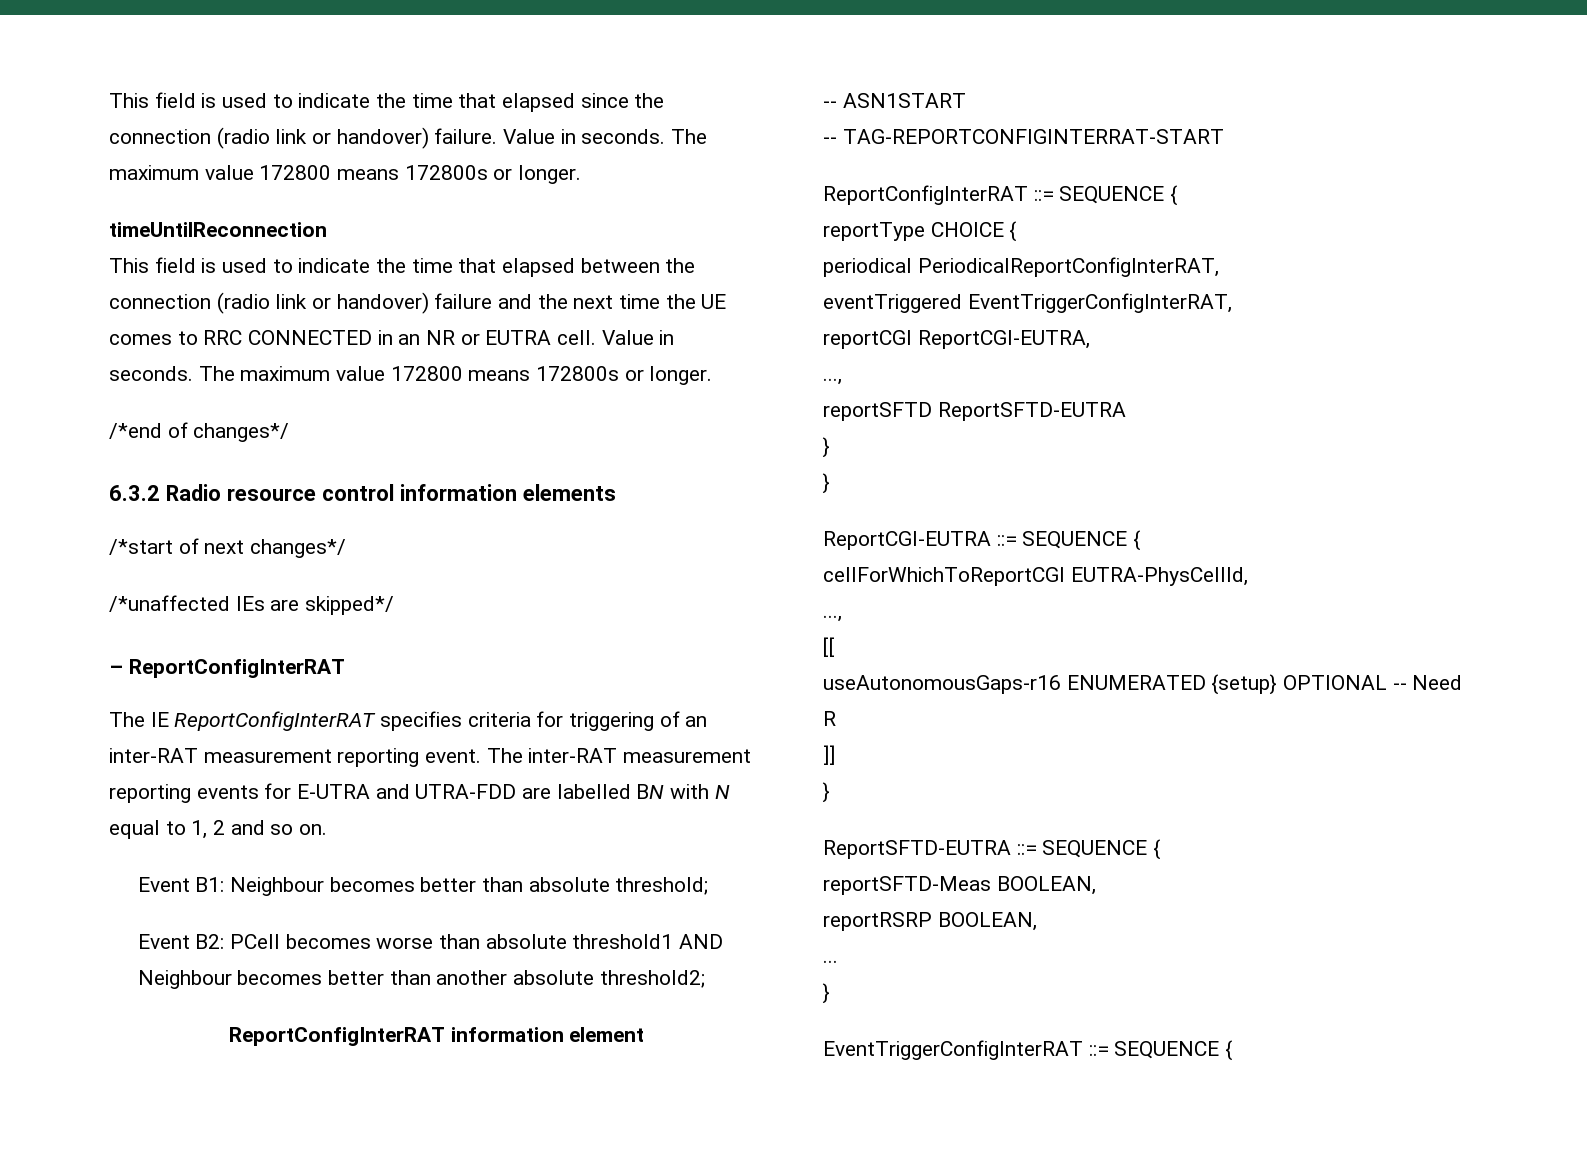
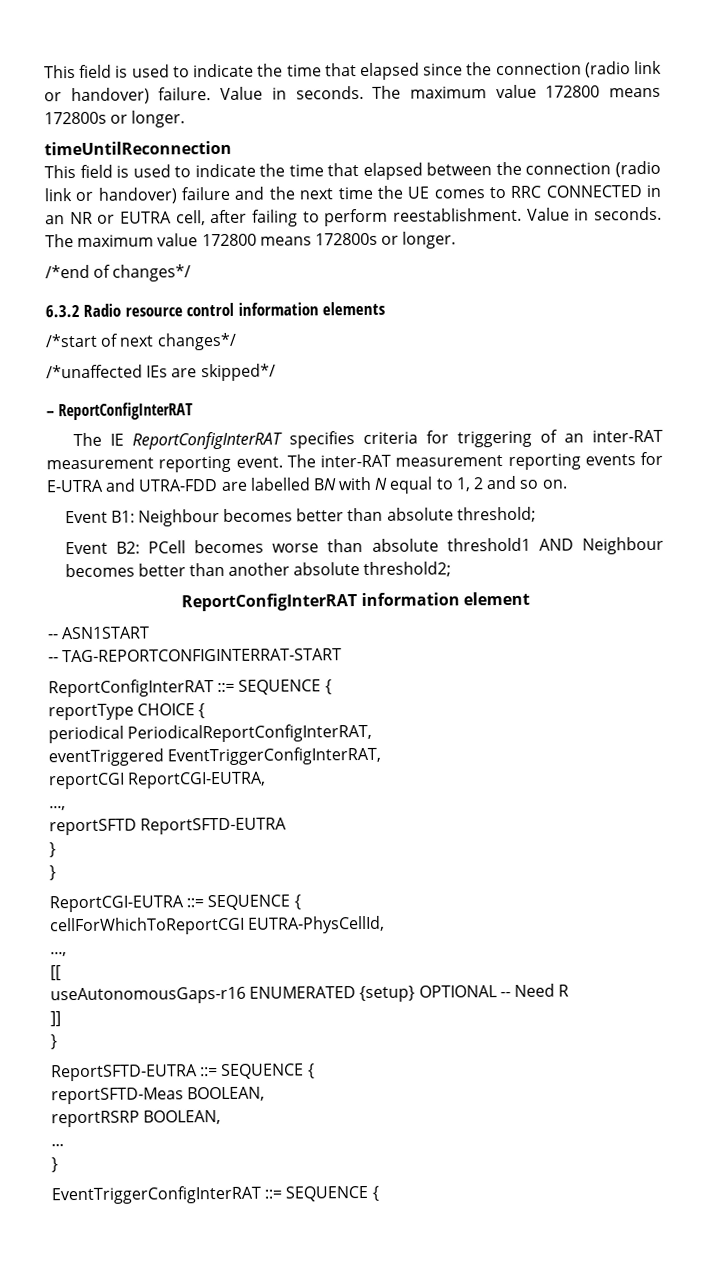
[557,330,597,345] cell. -> [175,207,522,227] cell, after failing to perform reestablishment.

